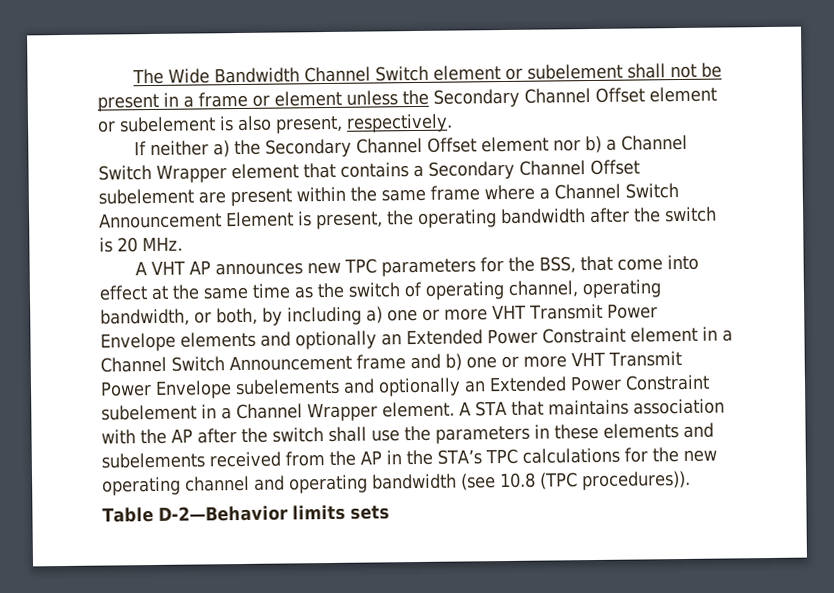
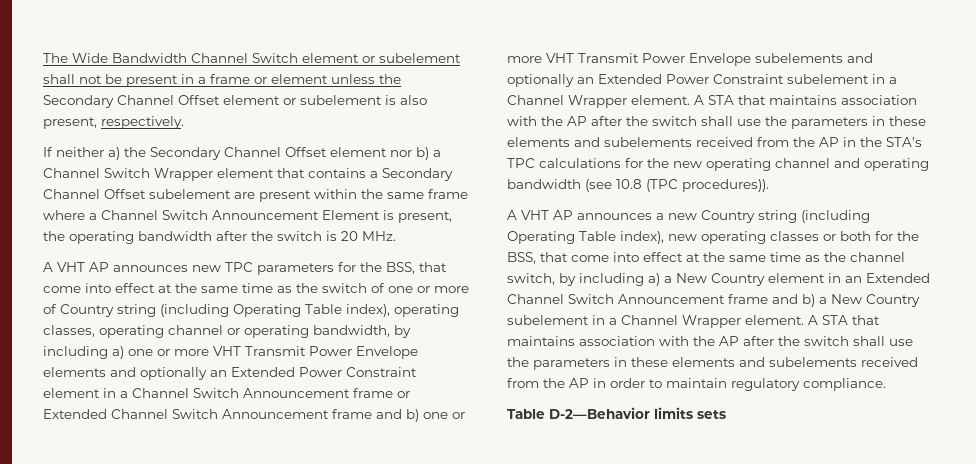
[425,279,662,300] [100,307,258,327] operating channel, operating bandwidth, or both, -> [388,286,469,293] [43,304,459,317] [43,325,390,338] one or more of Country string (including Operating Table index), operating classes, operating channel or operating bandwidth,
(406, 362) none -> [397,391,410,398] [43,409,372,419] or Extended Channel Switch Announcement frame
(691, 480) none -> [507,210,870,223] [507,231,919,244] [507,252,905,264] [507,273,930,286] [507,294,920,307] [507,315,880,328] [507,336,913,346] [507,357,918,370] [507,378,886,391] // A VHT AP announces a new Country string (including Operating Table index), new operating classes or both for the BSS, that come into effect at the same time as the channel switch, by including a) a New Country element in an Extended Channel Switch Announcement frame and b) a New Country subelement in a Channel Wrapper element. A STA that maintains association with the AP after the switch shall use the parameters in these elements and subelements received from the AP in order to maintain regulatory compliance.

